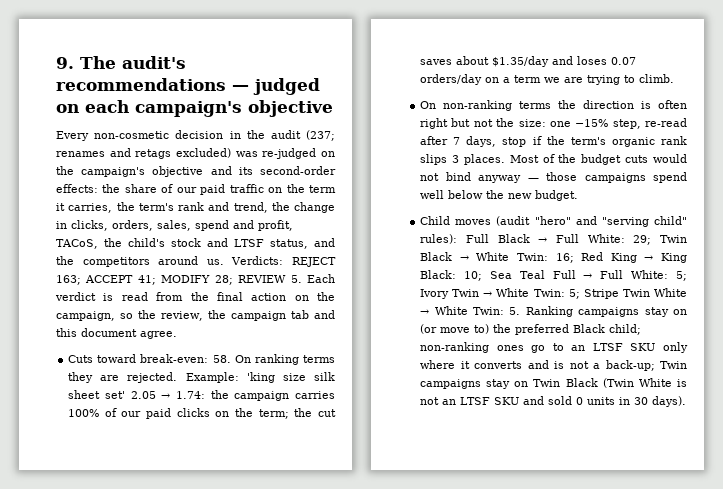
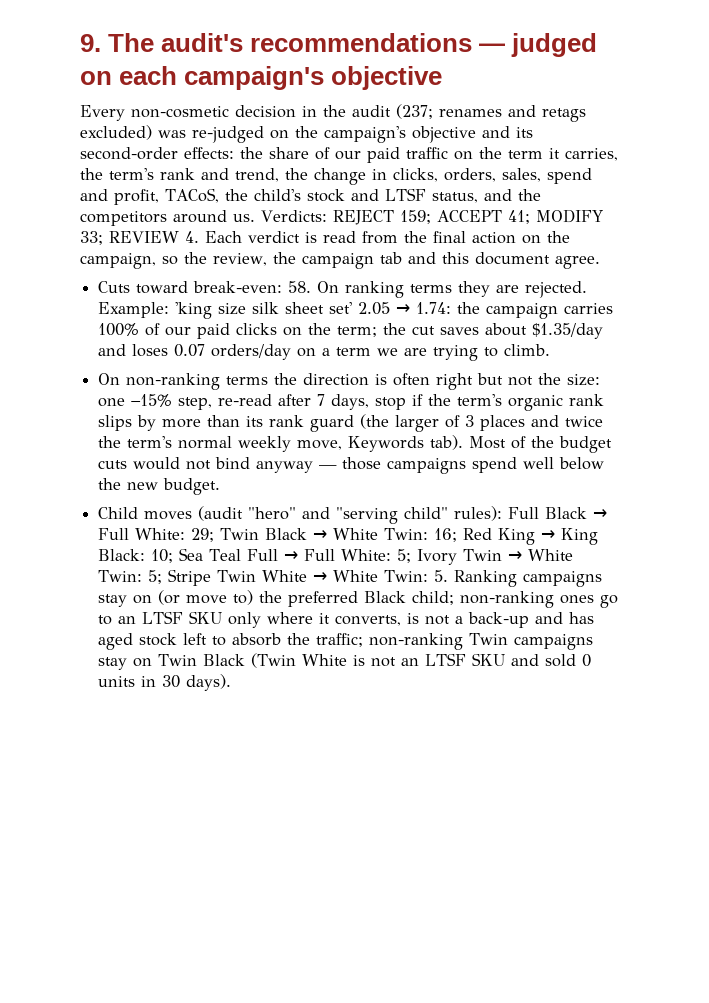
[56,275,81,285] 163; -> [399,210,431,224] 159;
[214,275,302,285] 28; REVIEW 5. -> [80,231,199,245] 33; REVIEW 4.
[451,154,505,165] 3 places. -> [137,414,604,432] [98,435,464,452] by more than its rank guard (the larger of 3 places and twice the term's normal weekly move, Keywords tab).
[474,360,549,369] converts and -> [335,615,402,626] converts,
[605,360,655,371] back-up; -> [468,612,595,628] [98,633,464,650] back-up and has aged stock left to absorb the traffic; non-ranking

